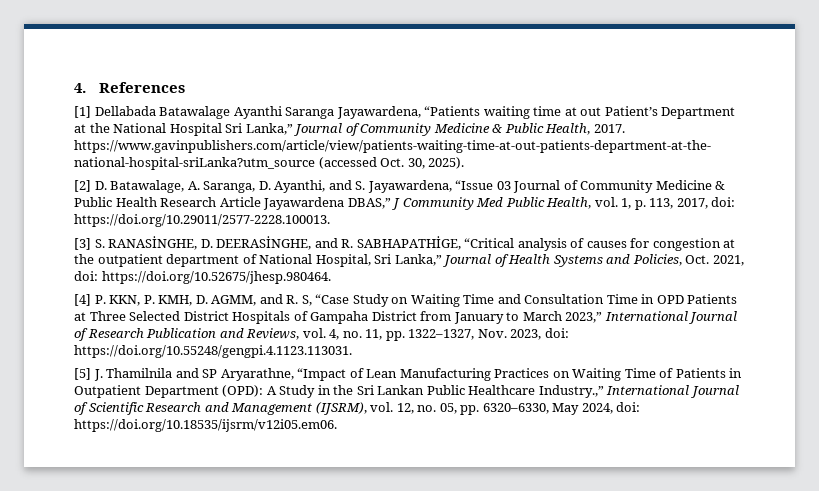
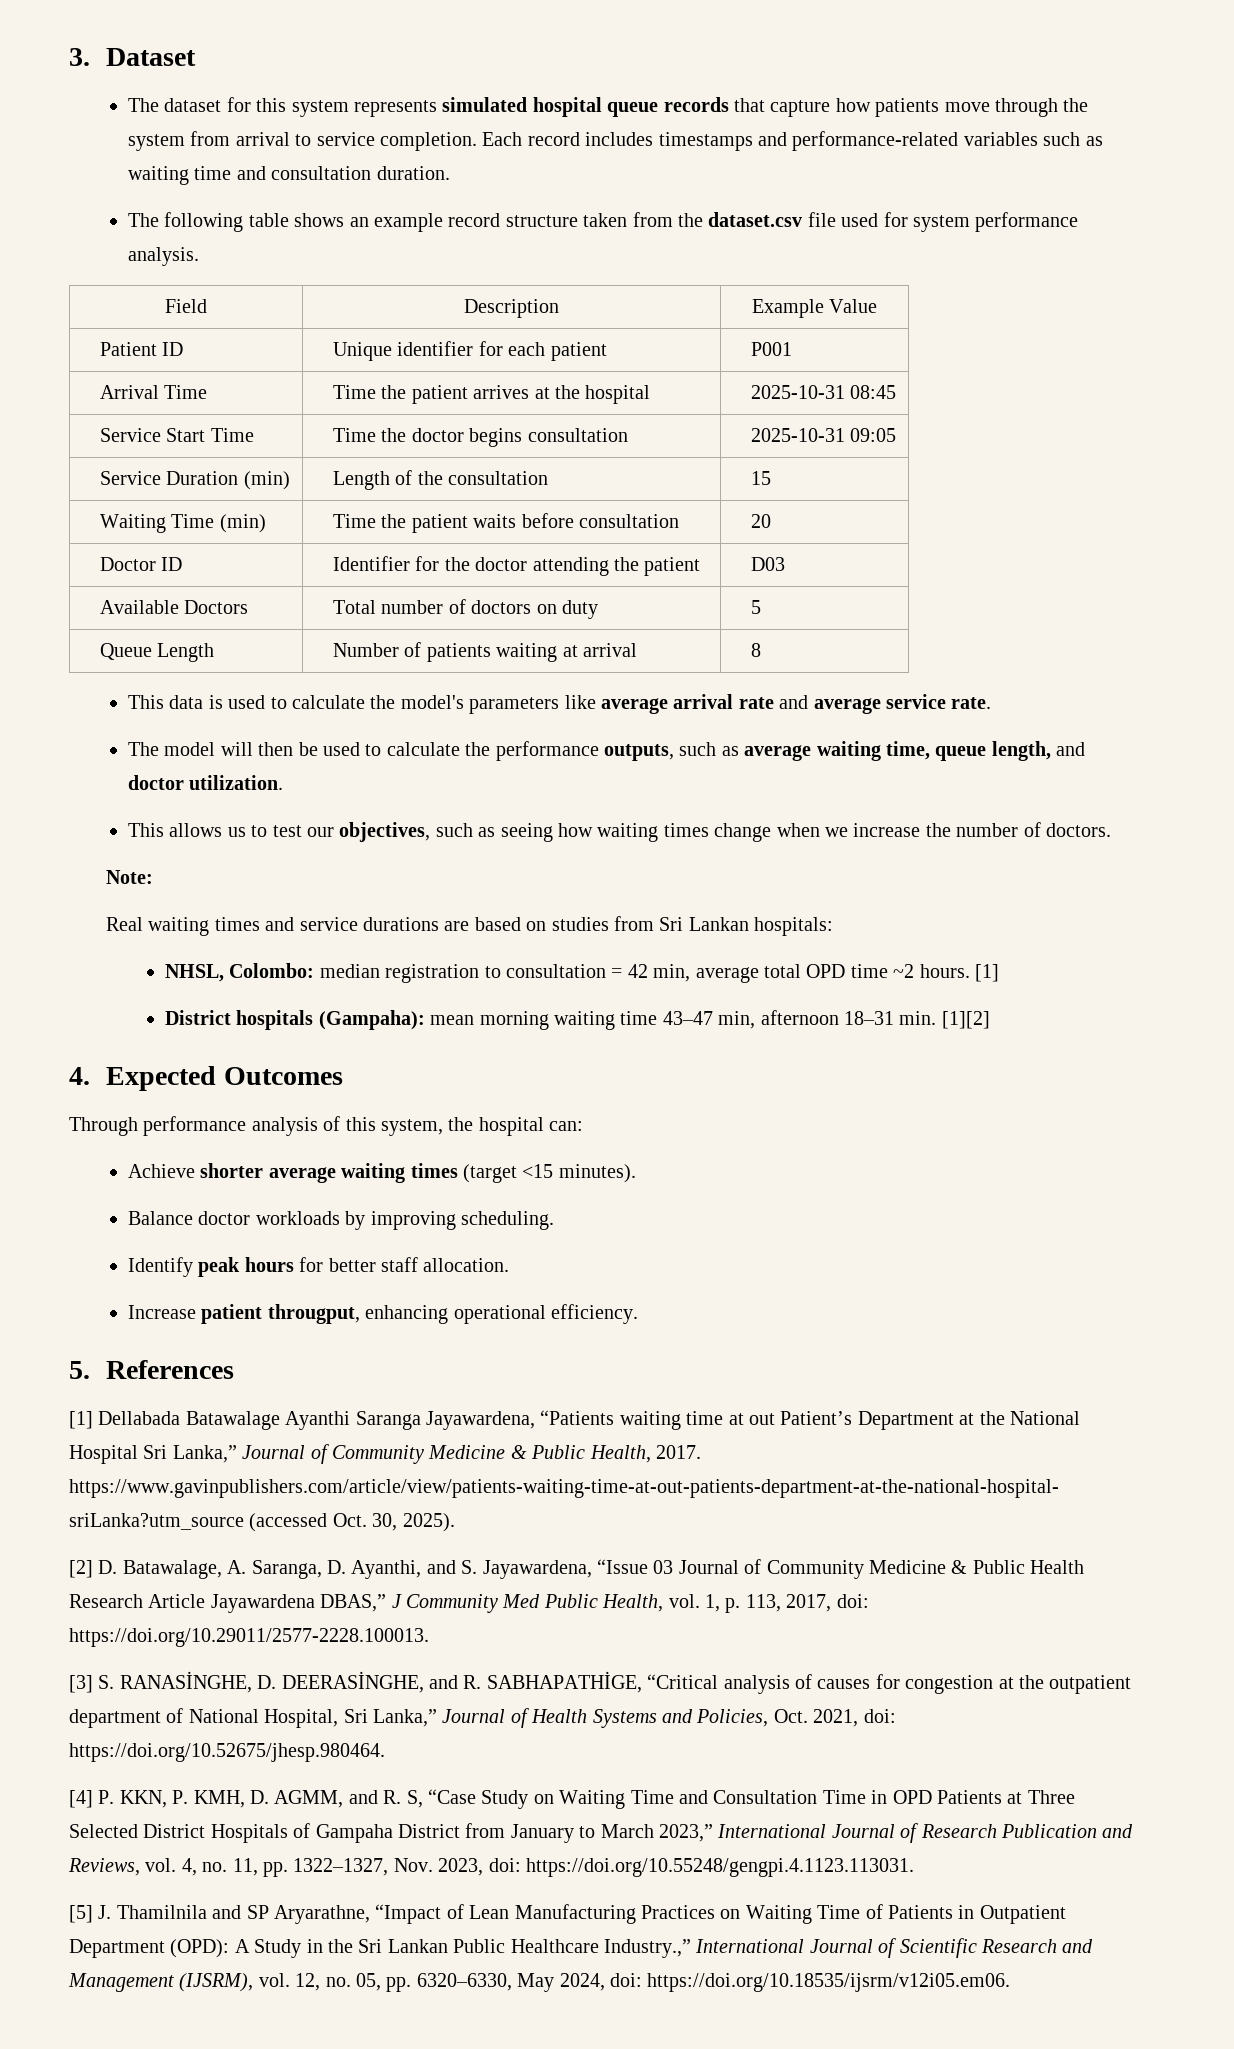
[74,83,86,93] 4. -> [69,48,196,66] [127,97,1089,117] [127,131,1103,151] [127,166,450,185] [127,212,1079,232] [127,247,199,266] [165,299,207,313] [464,299,559,318] [751,299,878,318] [99,342,184,356] [332,341,607,361] [750,342,792,356] [99,385,208,399] [332,385,651,404] [750,385,897,399] [99,428,254,442] [332,428,628,447] [750,428,897,442] [99,471,290,490] [332,470,549,490] [750,471,771,485] [99,514,266,533] [332,513,679,533] [750,514,771,528] [99,557,183,571] [332,556,701,576] [750,557,785,571] [99,600,249,614] [332,599,598,619] [750,600,761,614] [99,643,215,662] [332,642,637,662] [750,643,761,657] [127,694,992,714] [127,741,1086,761] [127,775,284,790] [127,822,1111,842] [105,870,153,884] [105,916,834,936] [164,963,999,983] [164,1010,990,1030] [69,1066,343,1091] [69,1116,584,1136] [127,1163,636,1183] [127,1211,554,1230] [127,1257,510,1277] [127,1304,638,1324] [69,1361,90,1379] 3. Dataset // The dataset for this system represents simulated hospital queue records that capture how patients move through the system from arrival to service completion. Each record includes timestamps and performance-related variables such as waiting time and consultation duration. // The following table shows an example record structure taken from the dataset.csv file used for system performance analysis. // Field | Description | Example Value // Patient ID | Unique identifier for each patient | P001 // Arrival Time | Time the patient arrives at the hospital | 2025-10-31 08:45 // Service Start Time | Time the doctor begins consultation | 2025-10-31 09:05 // Service Duration (min) | Length of the consultation | 15 // Waiting Time (min) | Time the patient waits before consultation | 20 // Doctor ID | Identifier for the doctor attending the patient | D03 // Available Doctors | Total number of doctors on duty | 5 // Queue Length | Number of patients waiting at arrival | 8 // This data is used to calculate the model's parameters like average arrival rate and average service rate. // The model will then be used to calculate the performance outputs, such as average waiting time, queue length, and doctor utilization. // This allows us to test our objectives, such as seeing how waiting times change when we increase the number of doctors. // Note: // Real waiting times and service durations are based on studies from Sri Lankan hospitals: // NHSL, Colombo: median registration to consultation = 42 min, average total OPD time ~2 hours. [1] // District hospitals (Gampaha): mean morning waiting time 43–47 min, afternoon 18–31 min. [1][2] // 4. Expected Outcomes // Through performance analysis of this system, the hospital can: // Achieve shorter average waiting times (target <15 minutes). // Balance doctor workloads by improving scheduling. // Identify peak hours for better staff allocation. // Increase patient througput, enhancing operational efficiency. // 5.

